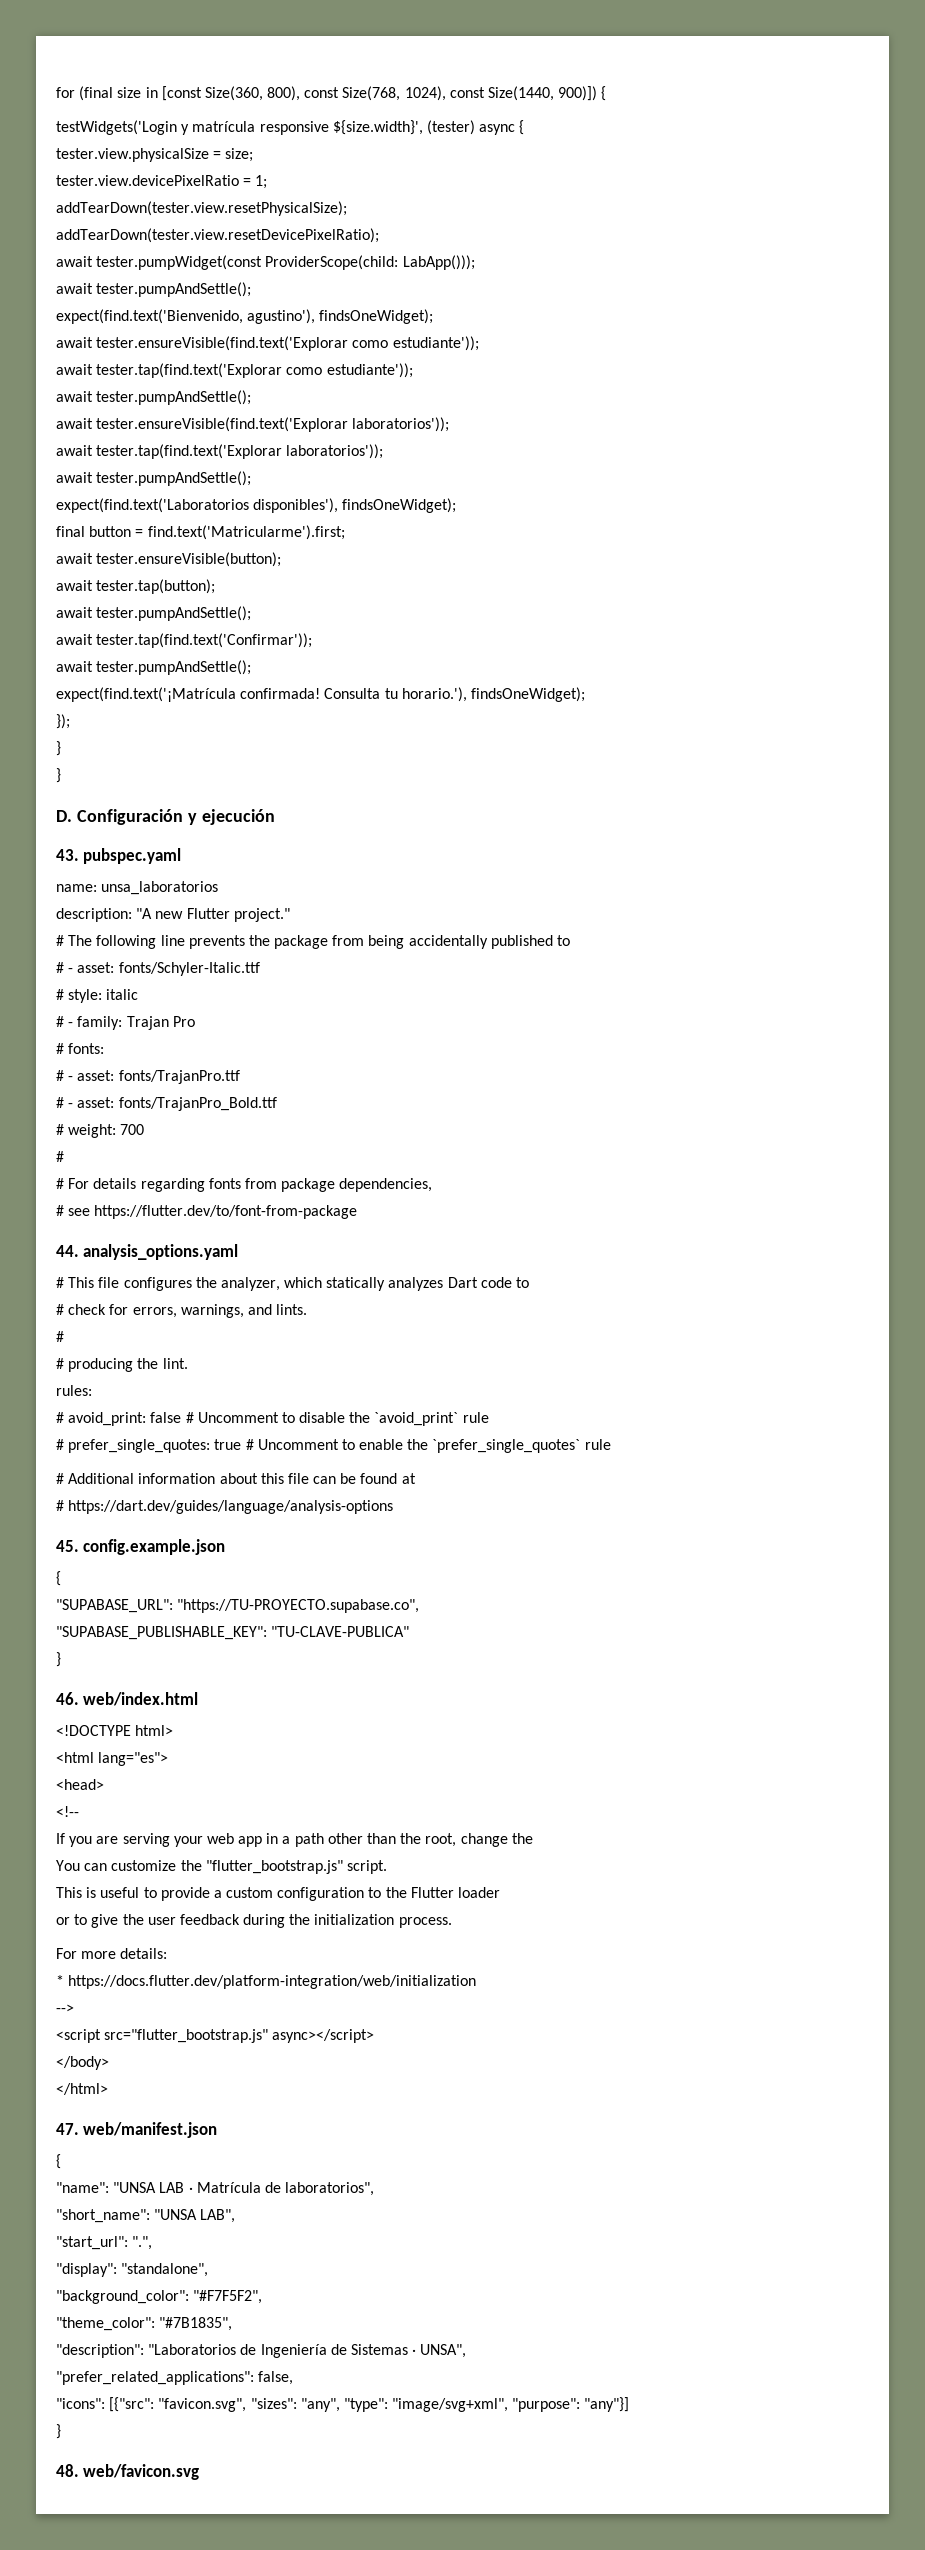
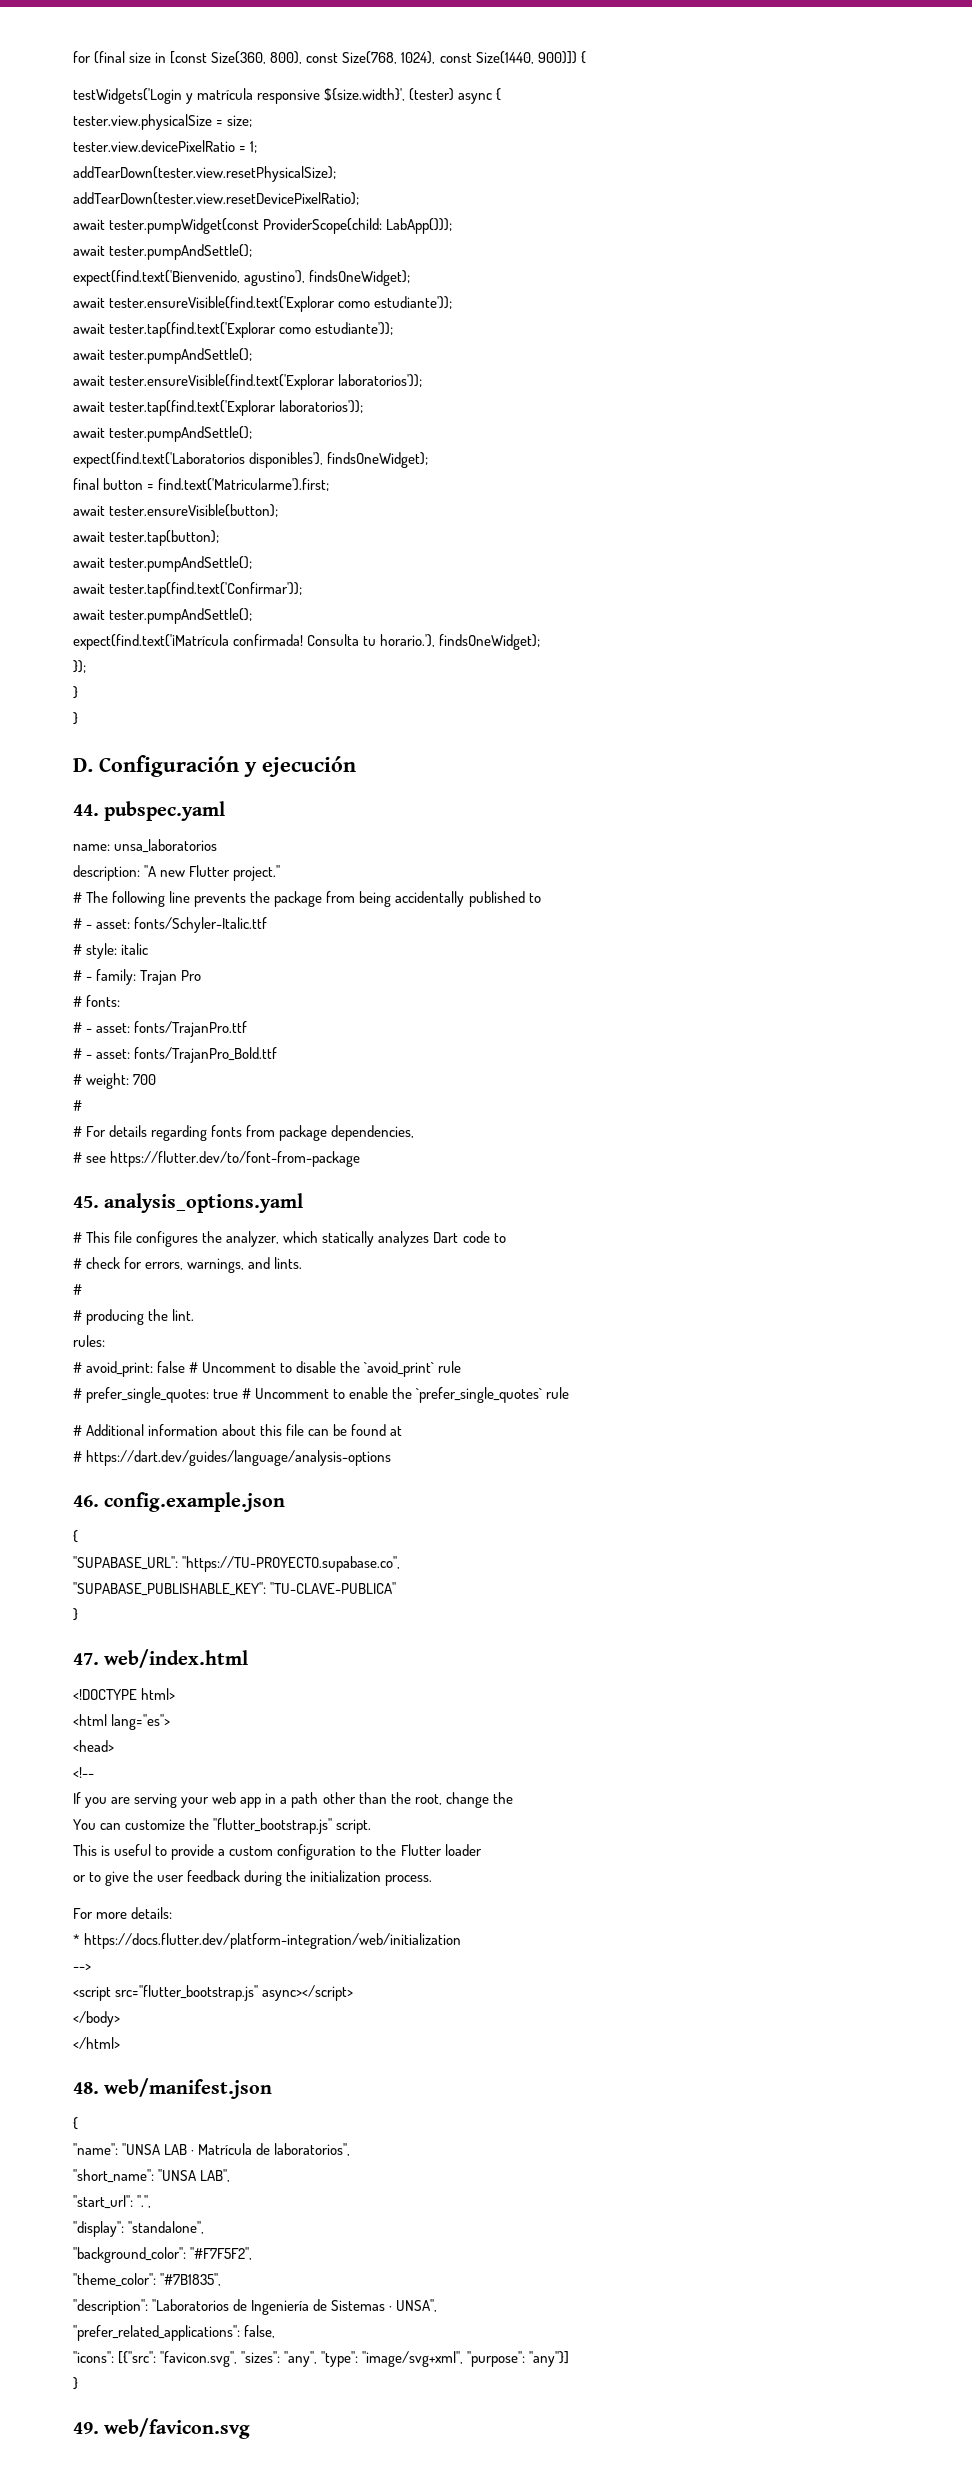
[56,849,79,861] 43. -> [73,804,99,816] 44.
[56,1245,79,1257] 44. -> [73,1196,99,1208] 45.
[56,1540,79,1552] 45. -> [73,1495,99,1507] 46.
[56,1692,79,1705] 46. -> [73,1653,99,1665] 47.
[56,2123,79,2135] 47. -> [73,2082,99,2094] 48.
[56,2464,79,2477] 48. -> [73,2422,99,2434] 49.

